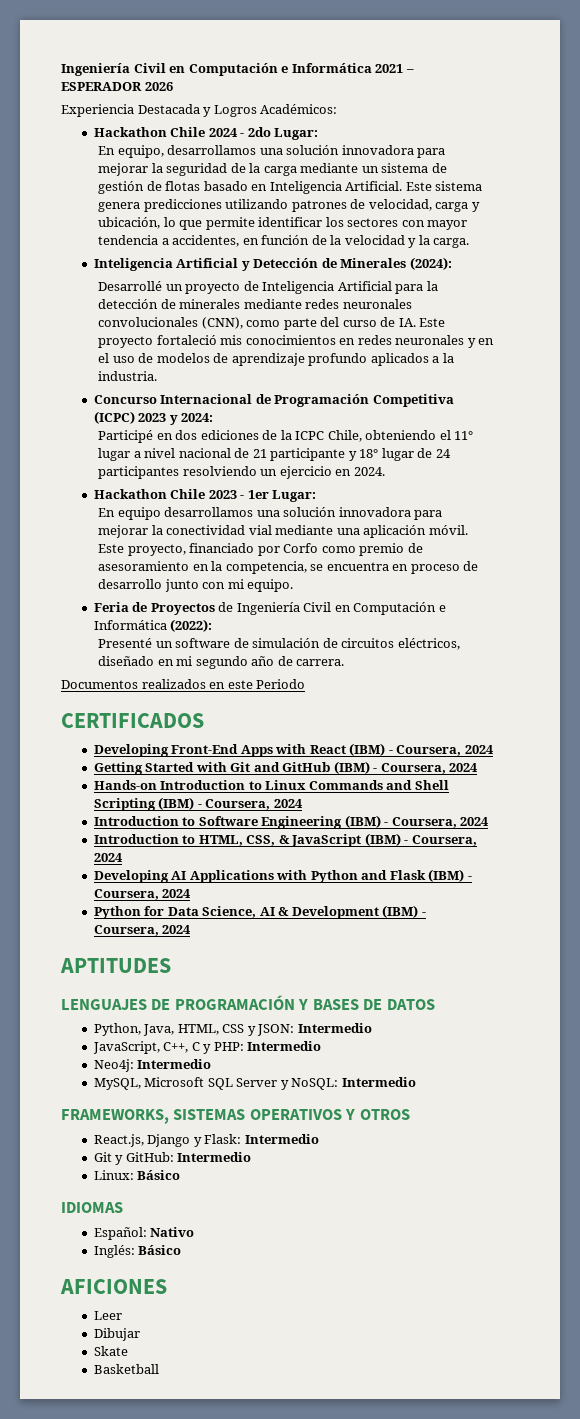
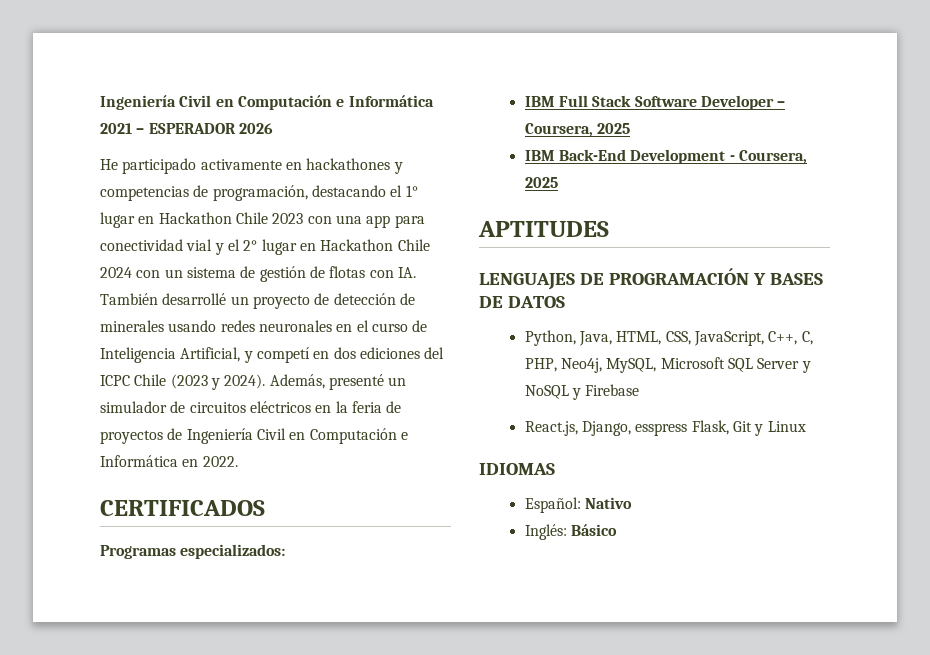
[61,104,338,117] [93,127,319,140] [98,145,446,158] [98,163,359,176] Experiencia Destacada y Logros Académicos: // Hackathon Chile 2024 - 2do Lugar: // En equipo, desarrollamos una solución innovadora para mejorar la seguridad de la carga mediante -> [100,158,403,174] [100,185,418,201] [100,212,425,228] [100,239,430,255] [100,267,161,278] He participado activamente en hackathones y competencias de programación, destacando el 1° lugar en Hackathon Chile 2023 con una app para conectividad vial y el 2° lugar en Hackathon Chile 2024 con
[203,181,483,194] [98,199,480,212] [98,217,468,230] [98,235,470,248] [93,257,452,271] [98,281,438,294] basado en Inteligencia Artificial. Este sistema genera predicciones utilizando patrones de velocidad, carga y ubicación, lo que permite identificar los sectores con mayor tendencia a accidentes, en función de la velocidad y la carga. // Inteligencia Artificial y Detección de Minerales (2024): // Desarrollé un proyecto de Inteligencia Artificial para la -> [369,267,416,278] [100,293,330,309] con IA. También desarrollé un proyecto de
[243,299,412,309] [98,317,446,330] [98,335,495,348] [98,353,454,366] [98,371,158,381] [93,394,454,407] [93,411,214,425] [98,430,474,443] [98,448,451,461] [98,466,385,479] [93,489,317,502] [98,507,443,520] [98,525,468,538] [98,543,423,556] [98,561,479,574] [98,579,294,592] [93,602,215,615] mediante redes neuronales convolucionales (CNN), como parte del curso de IA. Este proyecto fortaleció mis conocimientos en redes neuronales y en el uso de modelos de aprendizaje profundo aplicados a la industria. // Concurso Internacional de Programación Competitiva (ICPC) 2023 y 2024: // Participé en dos ediciones de la ICPC Chile, obteniendo el 11° lugar a nivel nacional de 21 participante y 18° lugar de 24 participantes resolviendo un ejercicio en 2024. // Hackathon Chile 2023 - 1er Lugar: // En equipo desarrollamos una solución innovadora para mejorar la conectividad vial mediante una aplicación móvil. Este proyecto, financiado por Corfo como premio de asesoramiento en la competencia, se encuentra en proceso de desarrollo junto con mi equipo. // Feria de Proyectos -> [168,320,428,332] [100,347,445,363] [100,374,407,390] [100,401,402,413] [100,430,163,444] usando redes neuronales en el curso de Inteligencia Artificial, y competí en dos ediciones del ICPC Chile (2023 y 2024). Además, presenté un simulador de circuitos eléctricos en la feria de proyectos
[170,619,213,632] [98,638,460,650] [98,656,345,669] [61,679,306,689] [61,713,204,728] [93,743,494,757] [93,761,479,775] [93,780,449,790] [93,797,303,811] [93,815,490,829] [93,833,477,847] [93,853,123,862] [93,869,472,883] [93,889,192,900] [93,905,426,919] [93,925,192,936] (2022): // Presenté un software de simulación de circuitos eléctricos, diseñado en mi segundo año de carrera. // Documentos realizados en este Periodo // CERTIFICADOS // Developing Front-End Apps with React (IBM) - Coursera, 2024 // Getting Started with Git and GitHub (IBM) - Coursera, 2024 // Hands-on Introduction to Linux Commands and Shell Scripting (IBM) - Coursera, 2024 // Introduction to Software Engineering (IBM) - Coursera, 2024 // Introduction to HTML, CSS, & JavaScript (IBM) - Coursera, 2024 // Developing AI Applications with Python and Flask (IBM) - Coursera, 2024 // Python for Data Science, AI & Development (IBM) - Coursera, 2024 -> [182,456,238,467] [100,500,265,516] [100,544,286,559] [524,95,786,110] [524,123,630,137] [524,149,807,164] [524,177,558,188] en 2022. // CERTIFICADOS // Programas especializados: // IBM Full Stack Software Developer – Coursera, 2025 // IBM Back-End Development - Coursera, 2025
[222,1023,372,1036] [92,1041,322,1054] [93,1059,212,1072] CSS y JSON: Intermedio // JavaScript, C++, C y PHP: Intermedio // Neo4j: Intermedio // -> [665,331,813,346] [524,358,602,373] CSS, JavaScript, C++, C, PHP, Neo4j,
[291,1077,416,1090] [61,1109,410,1124] [93,1134,319,1147] [93,1152,252,1165] [93,1170,181,1180] NoSQL: Intermedio // FRAMEWORKS, SISTEMAS OPERATIVOS Y OTROS // React.js, Django y Flask: Intermedio // Git y GitHub: Intermedio // Linux: Básico -> [524,384,640,400] [524,420,806,436] NoSQL y Firebase // React.js, Django, esspress Flask, Git y Linux
[60,1279,167,1294] [93,1311,122,1320] [93,1328,140,1341] [93,1346,128,1356] [93,1364,159,1374] // AFICIONES // Leer // Dibujar // Skate // Basketball -> (617, 530) none

